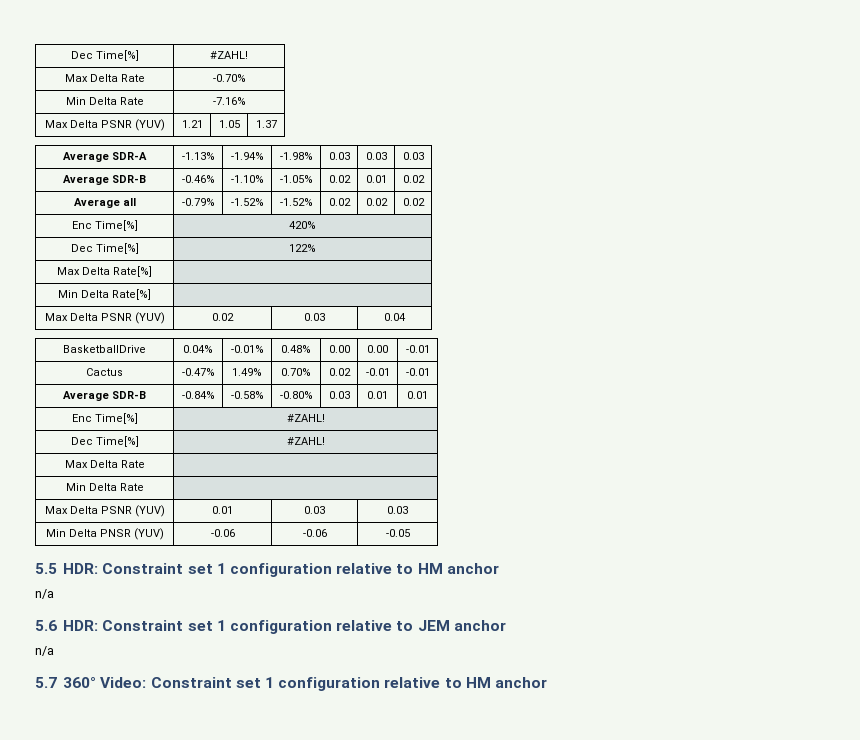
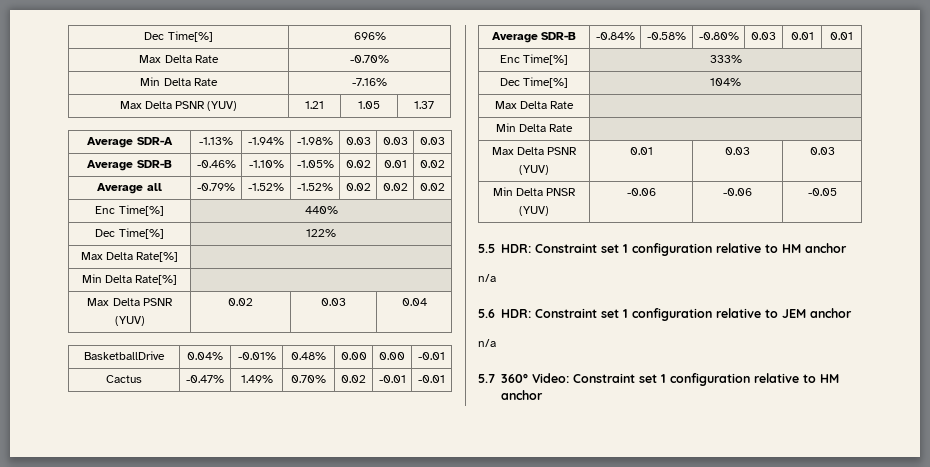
[70,50,139,61] [210,51,248,59] Dec Time[%] | #ZAHL! -> [144,31,213,42] [353,32,386,40] Dec Time[%] | 696%
[289,221,316,229] 420% -> [304,206,338,214] 440%
[286,414,325,422] [70,436,139,447] [286,437,325,445] #ZAHL! // Dec Time[%] | #ZAHL! -> [709,55,742,63] [499,77,569,88] [710,78,741,86] 333% // Dec Time[%] | 104%

